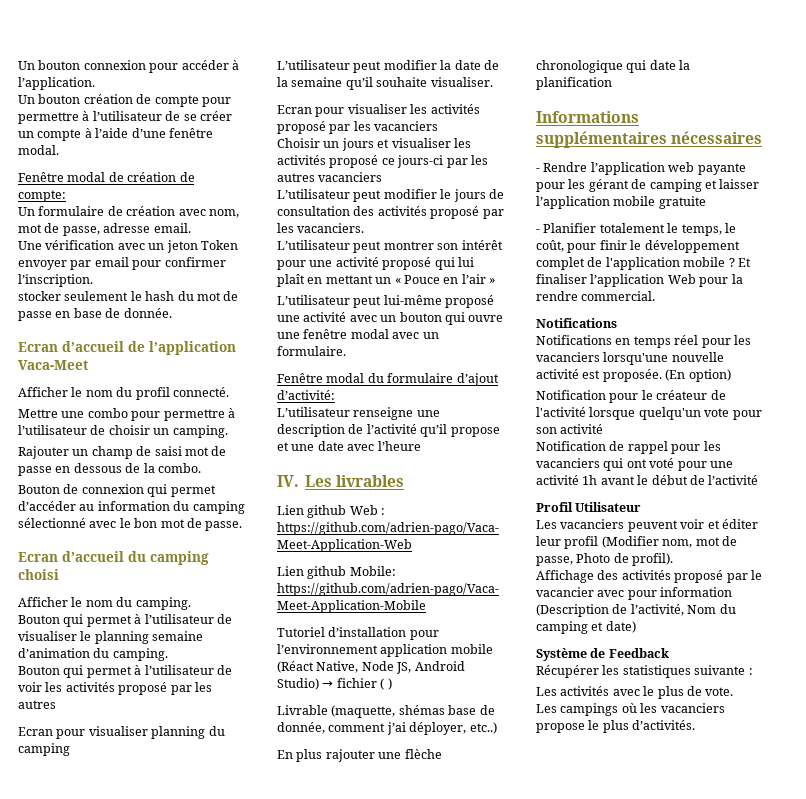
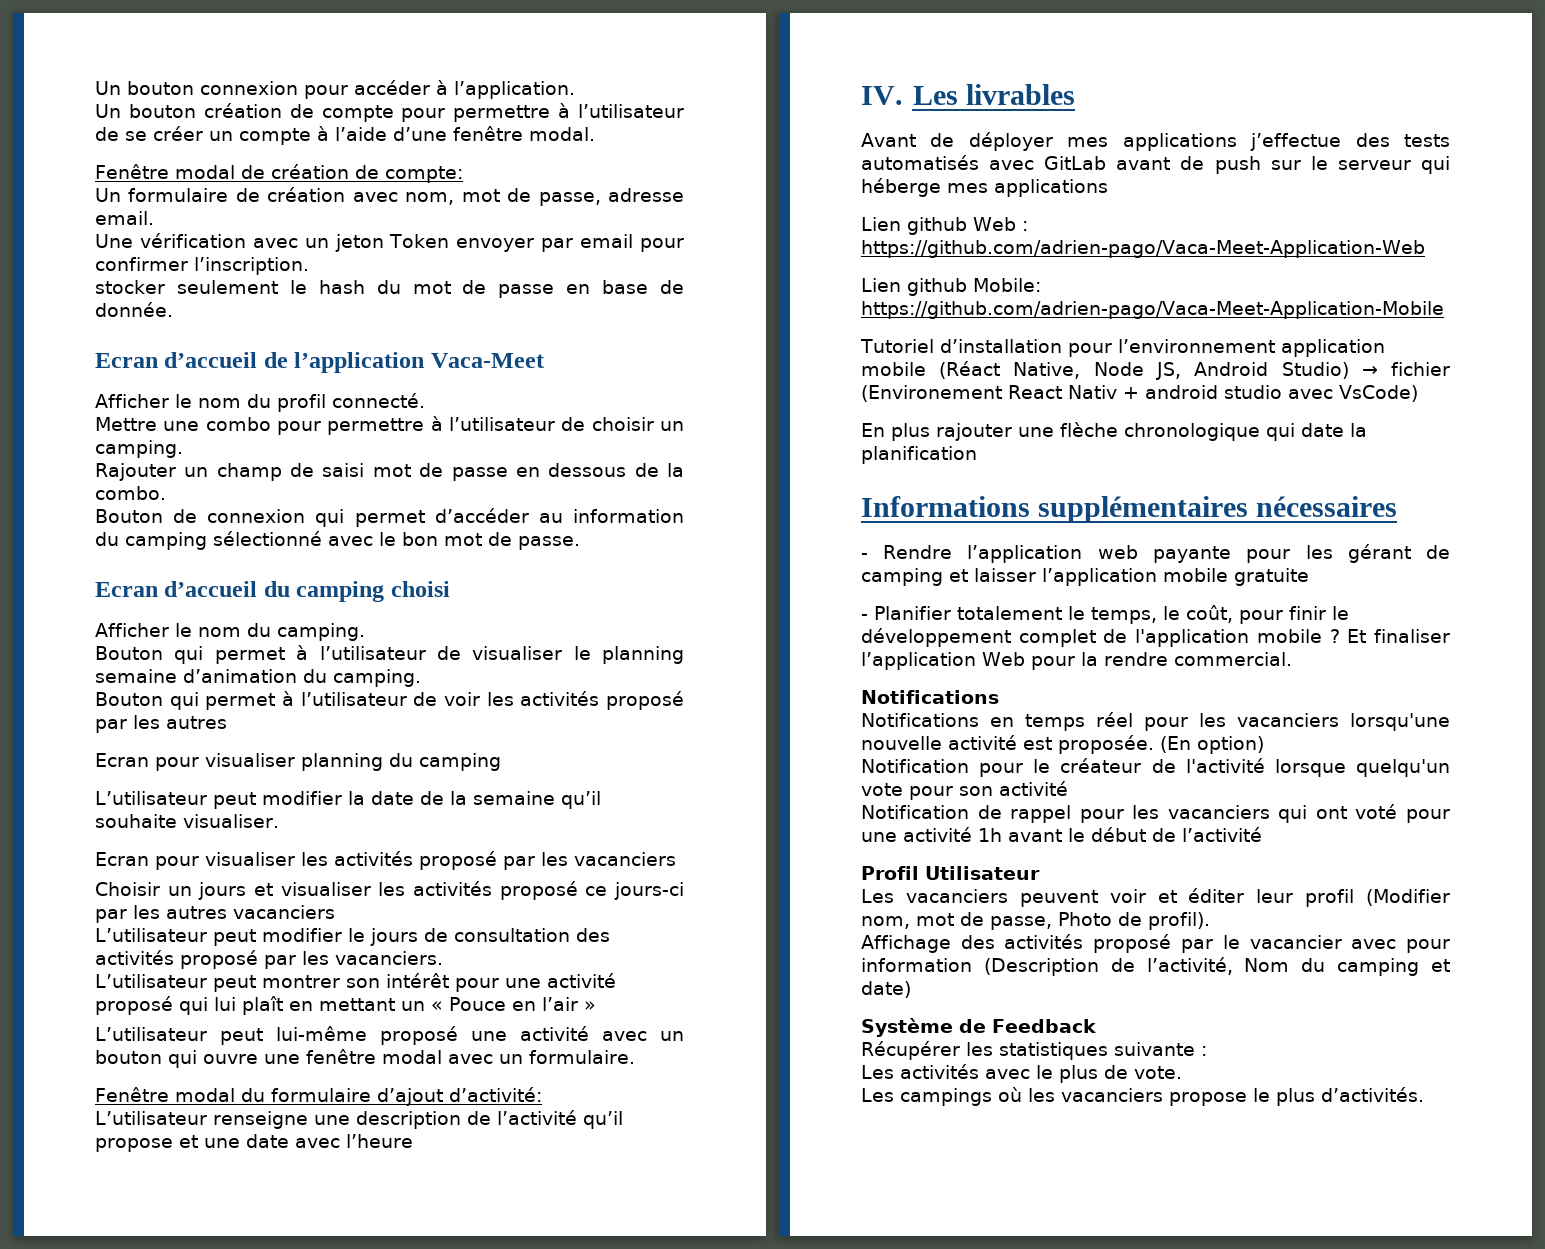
(405, 481) none -> [861,132,1450,151] [861,155,1450,174] [861,178,1108,197] // Avant de déployer mes applications j’effectue des tests automatisés avec GitLab avant de push sur le serveur qui héberge mes applications
[380,678,392,690] [277,705,495,718] [277,722,497,735] ( ) // Livrable (maquette, shémas base de donnée, comment j’ai déployer, etc..) -> [861,385,1418,402] (Environement React Nativ + android studio avec VsCode)

